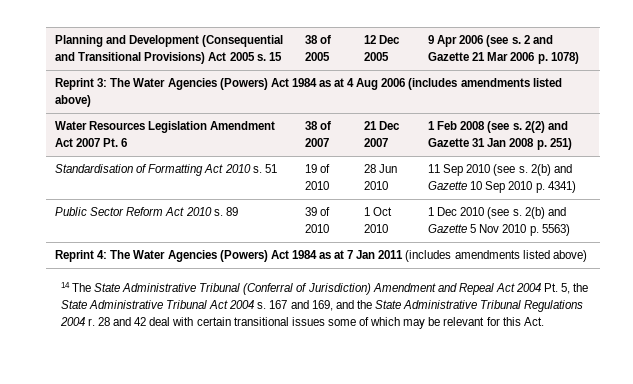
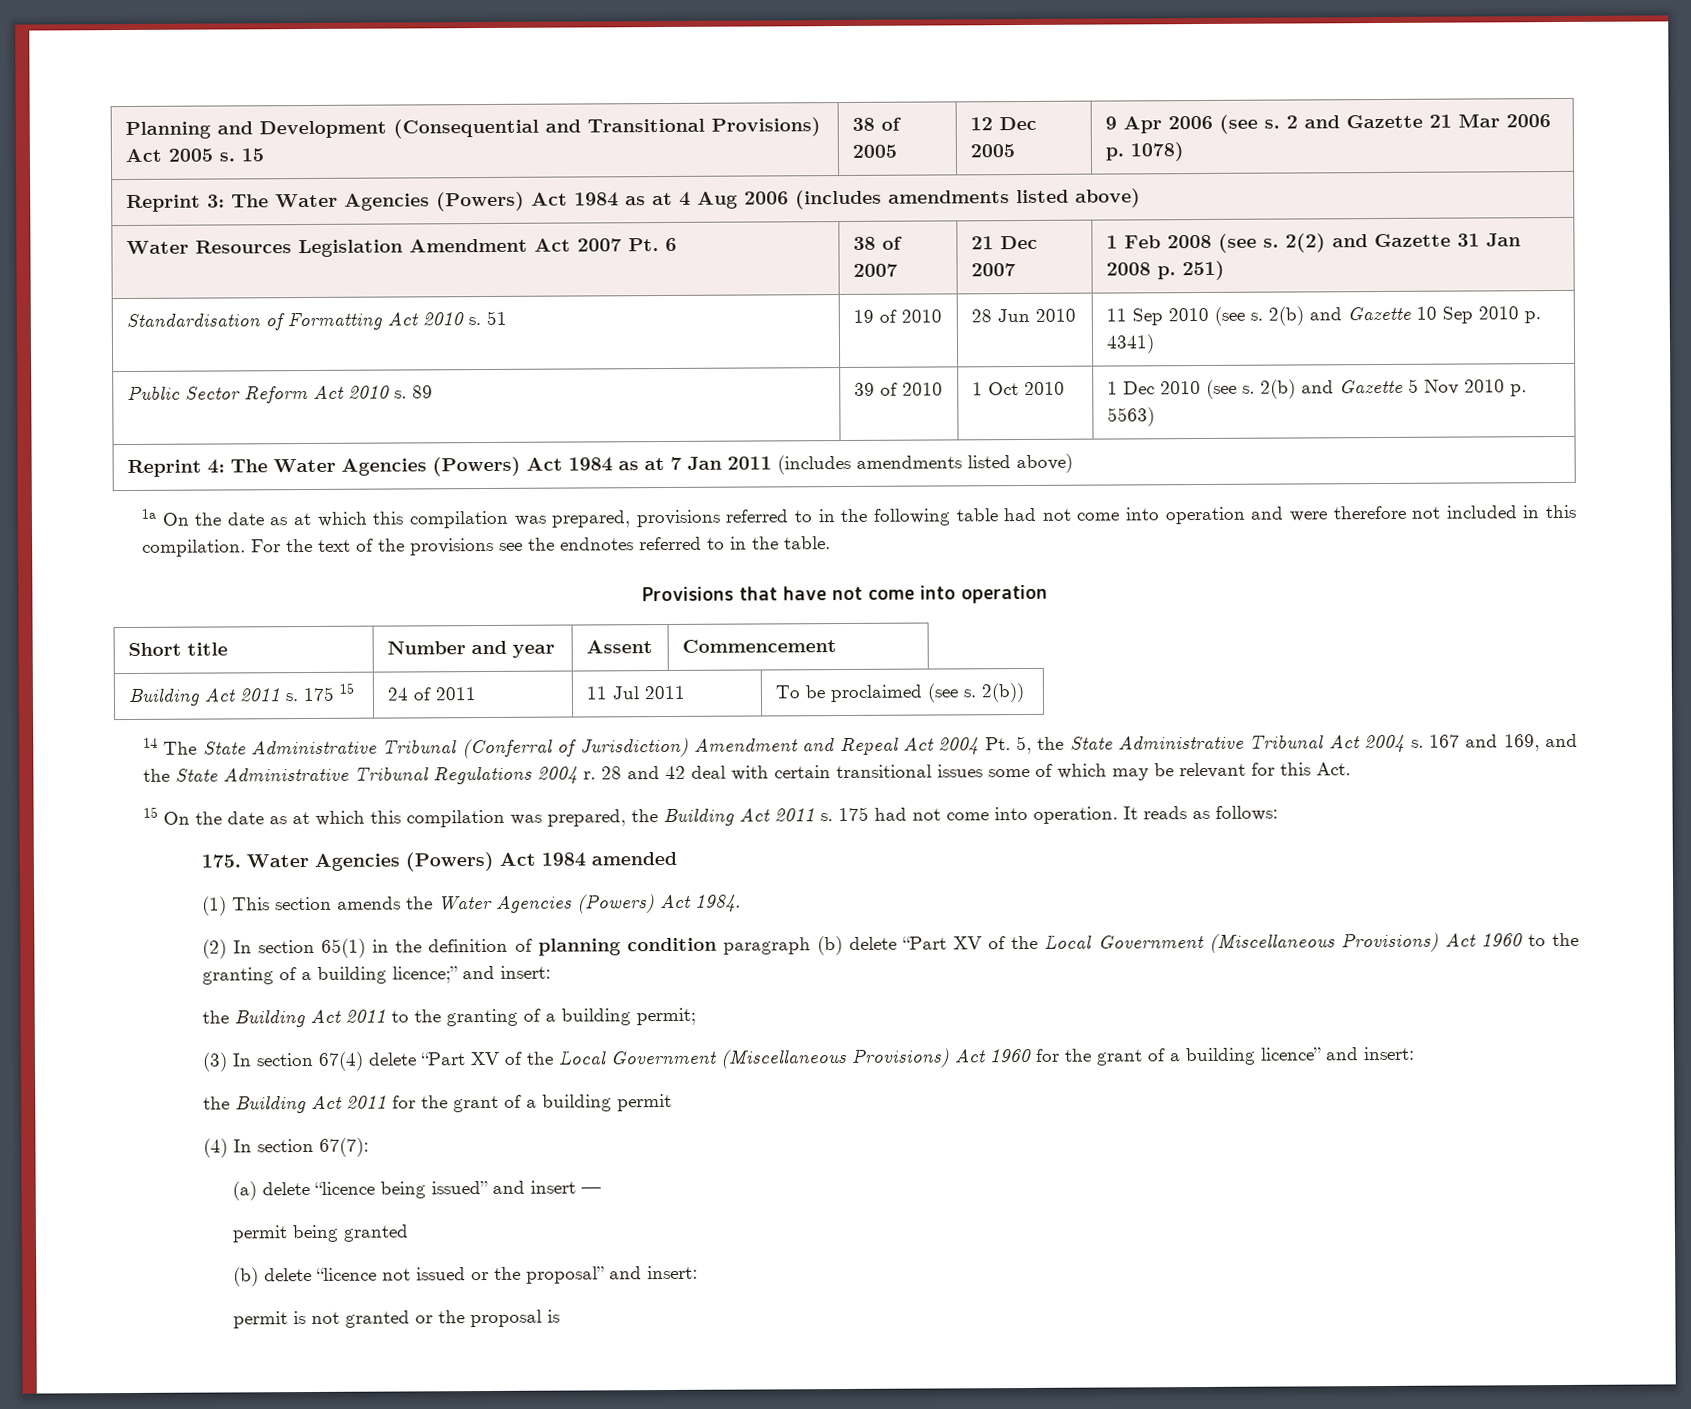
(587, 256) none -> [140,504,1577,529] [141,536,831,557] [642,584,1048,604] [127,642,228,657] [386,640,555,658] [585,640,653,654] [681,639,837,653] [127,682,354,707] [386,687,476,701] [585,685,685,700] [774,683,1024,703] // 1a On the date as at which this compilation was prepared, provisions referred to in the following table had not come into operation and were therefore not included in this compilation. For the text of the provisions see the endnotes referred to in the table. // Provisions that have not come into operation // Short title | Number and year | Assent | Commencement // Building Act 2011 s. 175 15 | 24 of 2011 | 11 Jul 2011 | To be proclaimed (see s. 2(b))
(544, 321) none -> [142,805,1278,828] [200,851,677,872] [201,893,741,916] [201,932,1580,959] [201,965,551,985] [201,1007,696,1028] [201,1046,1414,1072] [202,1093,672,1114] [202,1137,369,1158] [231,1180,601,1201] [231,1224,408,1243] [232,1265,698,1287] [232,1309,560,1329] // 15 On the date as at which this compilation was prepared, the Building Act 2011 s. 175 had not come into operation. It reads as follows: // 175. Water Agencies (Powers) Act 1984 amended // (1) This section amends the Water Agencies (Powers) Act 1984. // (2) In section 65(1) in the definition of planning condition paragraph (b) delete “Part XV of the Local Government (Miscellaneous Provisions) Act 1960 to the granting of a building licence;” and insert: // the Building Act 2011 to the granting of a building permit; // (3) In section 67(4) delete “Part XV of the Local Government (Miscellaneous Provisions) Act 1960 for the grant of a building licence” and insert: // the Building Act 2011 for the grant of a building permit // (4) In section 67(7): // (a) delete “licence being issued” and insert — // permit being granted // (b) delete “licence not issued or the proposal” and insert: // permit is not granted or the proposal is

